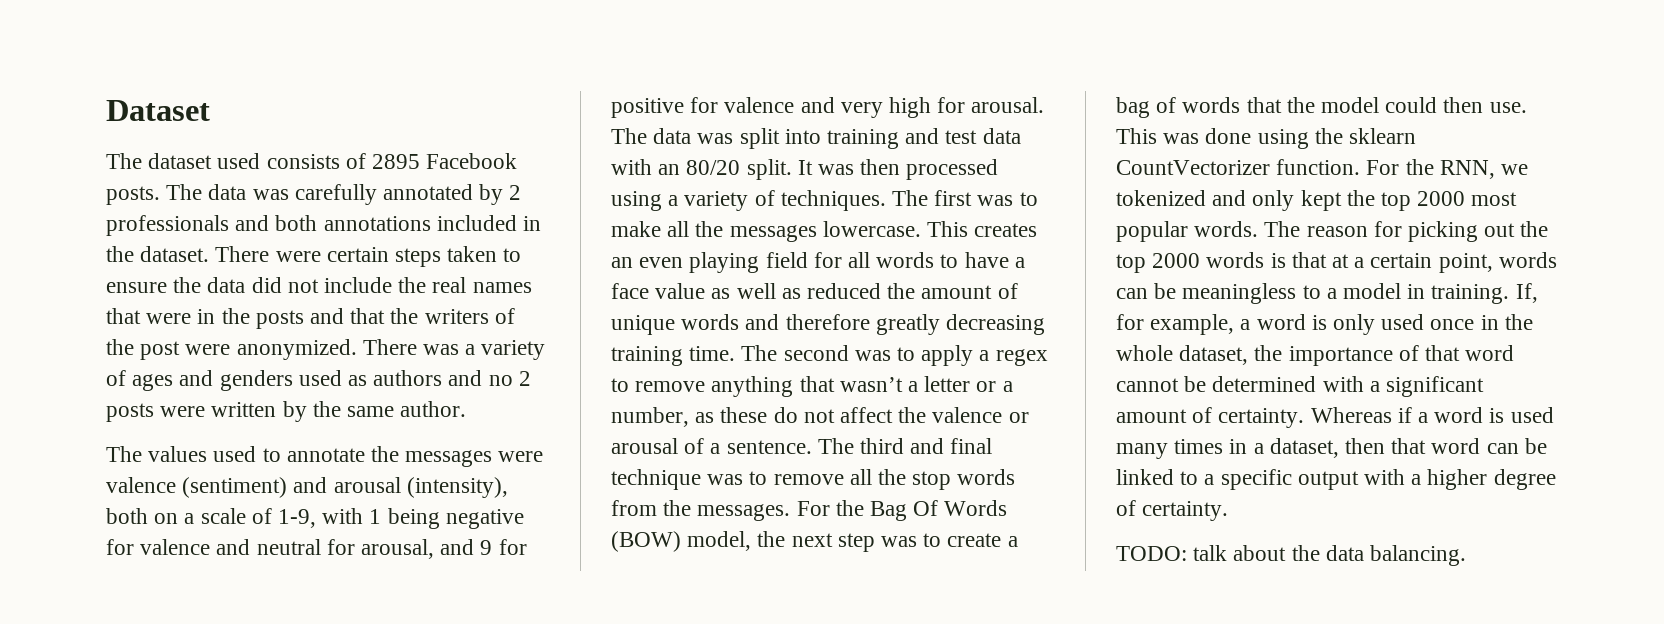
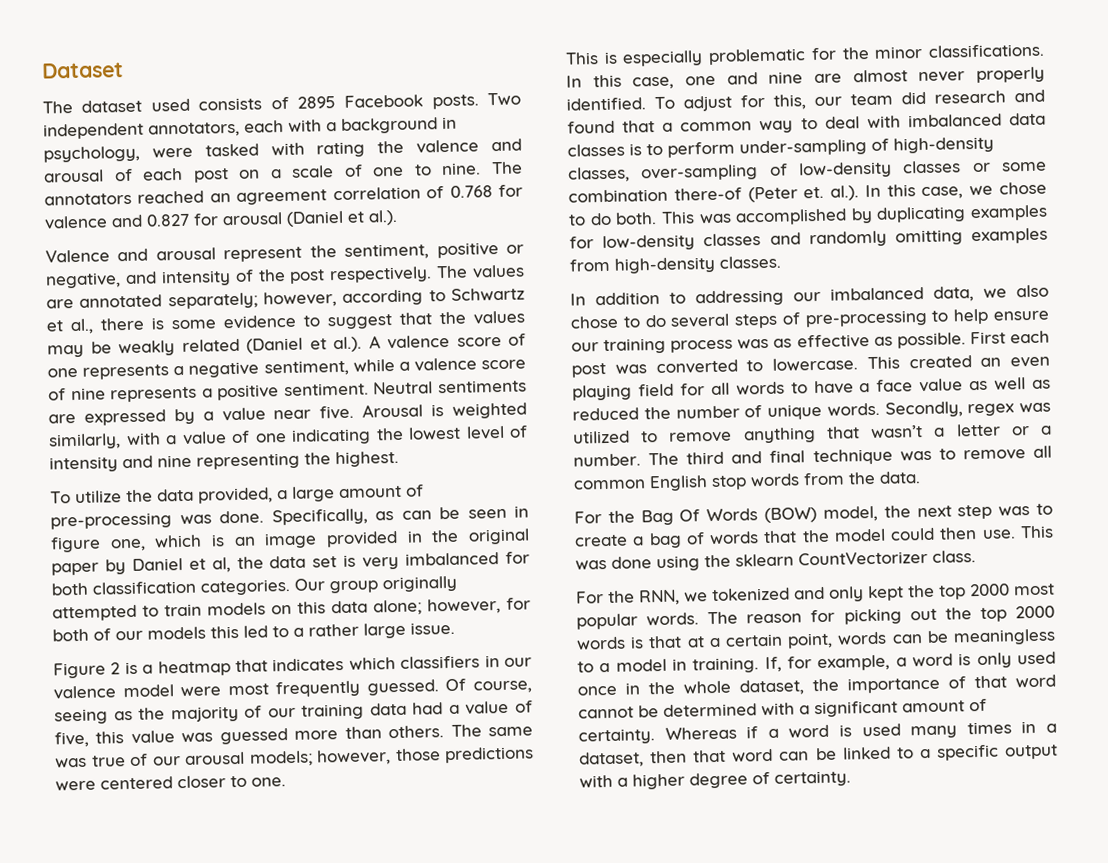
[166,184,522,205] [106,215,542,236] [106,246,522,267] [106,277,532,293] [106,308,515,329] [106,339,546,360] [106,370,531,391] [106,401,467,422] [106,446,544,467] [106,477,508,498] [106,508,524,529] [106,539,527,559] [611,97,1045,118] [611,128,1021,149] [611,159,999,180] [611,190,1038,211] [611,221,817,242] The data was carefully annotated by 2 professionals and both annotations included in the dataset. There were certain steps taken to ensure the data did not include the real names that were in the posts and that the writers of the post were anonymized. There was a variety of ages and genders used as authors and no 2 posts were written by the same author. // The values used to annotate the messages were valence (sentiment) and arousal (intensity), both on a scale of 1-9, with 1 being negative for valence and neutral for arousal, and 9 for positive for valence and very high for arousal. The data was split into training and test data with an 80/20 split. It was then processed using a variety of techniques. The first was to make all the messages -> [487,92,521,106] [43,116,457,140] [43,138,522,163] [43,161,524,183] [44,184,523,206] [44,209,398,230] [45,242,524,263] [45,264,525,289] [46,287,525,310] [46,310,525,335] [47,333,526,358] [47,357,526,380] [48,379,527,403] [48,402,528,426] [48,425,528,450] [49,450,399,473] [50,484,424,504] [50,505,529,530] [50,528,530,553] [51,551,531,576] [51,575,457,596] [52,597,531,622] [52,621,455,642] [53,655,532,679] [53,678,532,700] [54,700,533,725] [54,724,533,748] [55,746,534,768] [55,775,286,791] [565,43,1045,67] [566,66,1045,90] [566,89,1045,112] [567,112,1046,134] [567,136,994,158] [568,160,1047,183] [568,181,1047,203] [568,204,1048,226] [569,227,1048,252] [569,255,781,274] [570,284,1049,307] [570,308,1049,329] [571,330,1050,355] [571,359,764,378] Two independent annotators, each with a background in psychology, were tasked with rating the valence and arousal of each post on a scale of one to nine. The annotators reached an agreement correlation of 0.768 for valence and 0.827 for arousal (Daniel et al.). // Valence and arousal represent the sentiment, positive or negative, and intensity of the post respectively. The values are annotated separately; however, according to Schwartz et al., there is some evidence to suggest that the values may be weakly related (Daniel et al.). A valence score of one represents a negative sentiment, while a valence score of nine represents a positive sentiment. Neutral sentiments are expressed by a value near five. Arousal is weighted similarly, with a value of one indicating the lowest level of intensity and nine representing the highest. // To utilize the data provided, a large amount of pre-processing was done. Specifically, as can be seen in figure one, which is an image provided in the original paper by Daniel et al, the data set is very imbalanced for both classification categories. Our group originally attempted to train models on this data alone; however, for both of our models this led to a rather large issue. // Figure 2 is a heatmap that indicates which classifiers in our valence model were most frequently guessed. Of course, seeing as the majority of our training data had a value of five, this value was guessed more than others. The same was true of our arousal models; however, those predictions were centered closer to one. // This is especially problematic for the minor classifications. In this case, one and nine are almost never properly identified. To adjust for this, our team did research and found that a common way to deal with imbalanced data classes is to perform under-sampling of high-density classes, over-sampling of low-density classes or some combination there-of (Peter et. al.). In this case, we chose to do both. This was accomplished by duplicating examples for low-density classes and randomly omitting examples from high-density classes. // In addition to addressing our imbalanced data, we also chose to do several steps of pre-processing to help ensure our training process was as effective as possible. First each post was converted to
[974,223,1038,237] creates -> [908,355,972,369] created
[921,285,993,299] amount -> [675,405,740,419] number
[681,314,1046,335] [611,345,1048,366] words and therefore greatly decreasing training time. The second was to apply a regex -> [826,401,1051,418] [573,430,630,444] words. Secondly, regex was utilized
[611,407,1029,427] [611,438,812,454] number, as these do not affect the valence or arousal of a sentence. -> [573,453,641,467] number.
[878,469,907,485] the -> [573,475,708,492] common English
[697,504,791,521] messages. -> [879,471,921,484] data. //
[1276,159,1361,175] function. -> [932,550,976,563] class. //
[1116,545,1467,566] // TODO: talk about the data balancing. -> (851, 778) none

